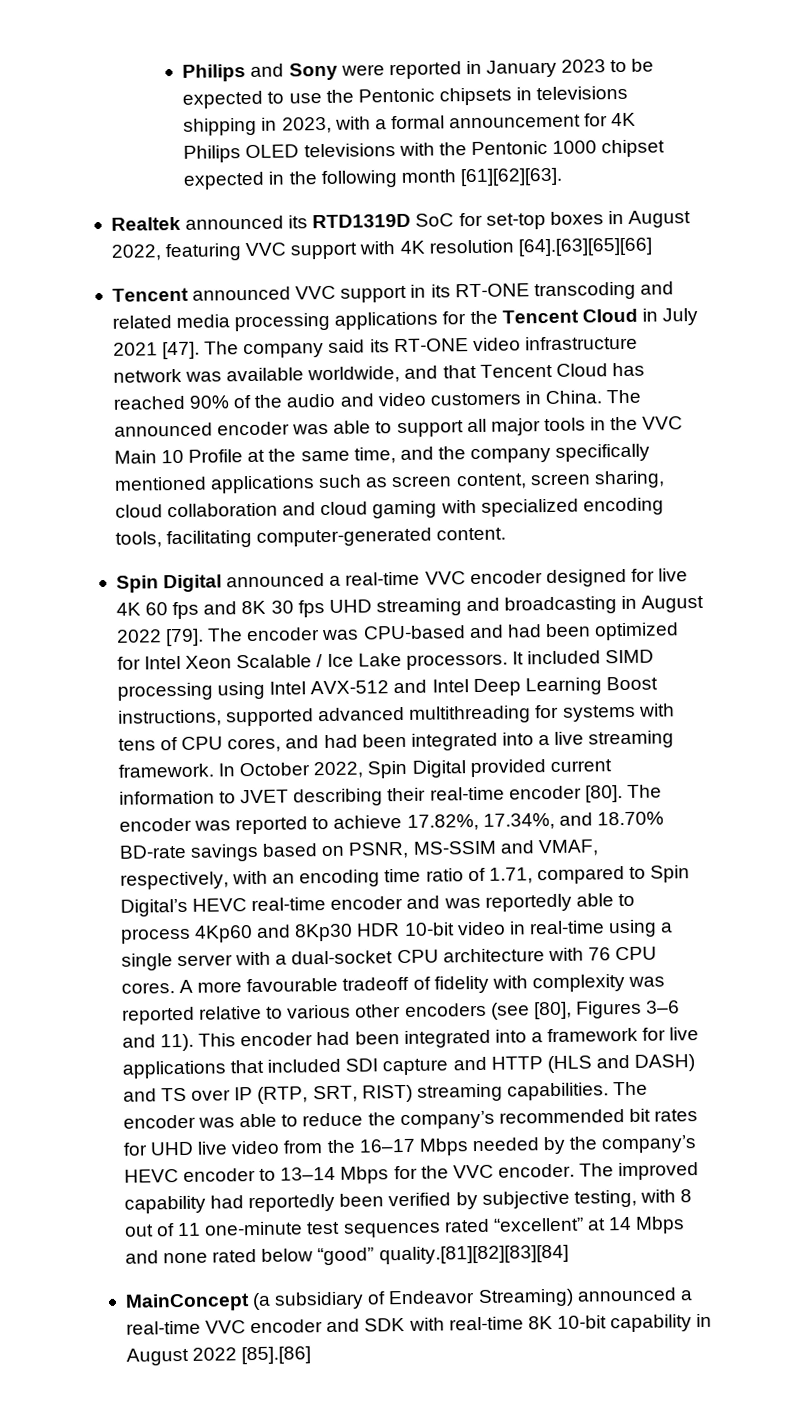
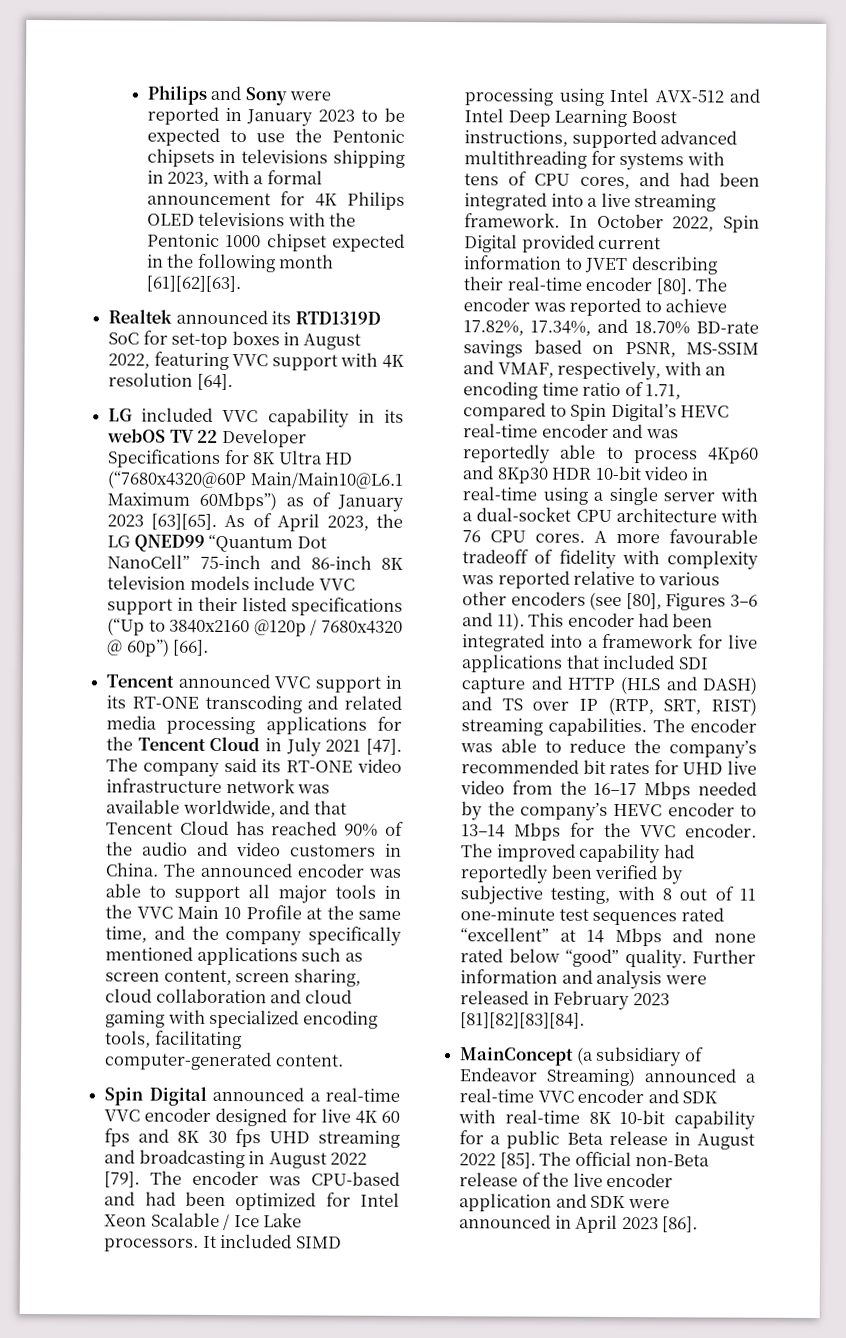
[517,237,652,257] [64].[63][65][66] -> [196,373,233,391] [108,407,405,428] [107,428,307,448] [108,449,353,468] [107,470,403,490] [107,491,404,512] [107,513,403,532] [107,533,327,553] [107,554,405,570] [107,575,355,591] [107,596,403,616] [107,617,404,637] [107,638,210,657] [64]. // LG included VVC capability in its webOS TV 22 Developer Specifications for 8K Ultra HD (“7680x4320@60P Main/Main10@L6.1 Maximum 60Mbps”) as of January 2023 [63][65]. As of April 2023, the LG QNED99 “Quantum Dot NanoCell” 75-inch and 86-inch 8K television models include VVC support in their listed specifications (“Up to 3840x2160 @120p / 7680x4320 @ 60p”) [66].
[378,1244,569,1265] quality.[81][82][83][84] -> [624,949,756,969] [460,969,707,990] [460,990,670,1011] [460,1012,586,1029] quality. Further information and analysis were released in February 2023 [81][82][83][84].
[696,1313,713,1328] [125,1346,312,1366] in August 2022 [85].[86] -> [459,1130,755,1150] [459,1151,710,1169] [459,1172,673,1188] [459,1193,670,1212] [459,1214,698,1233] for a public Beta release in August 2022 [85]. The official non-Beta release of the live encoder application and SDK were announced in April 2023 [86].

